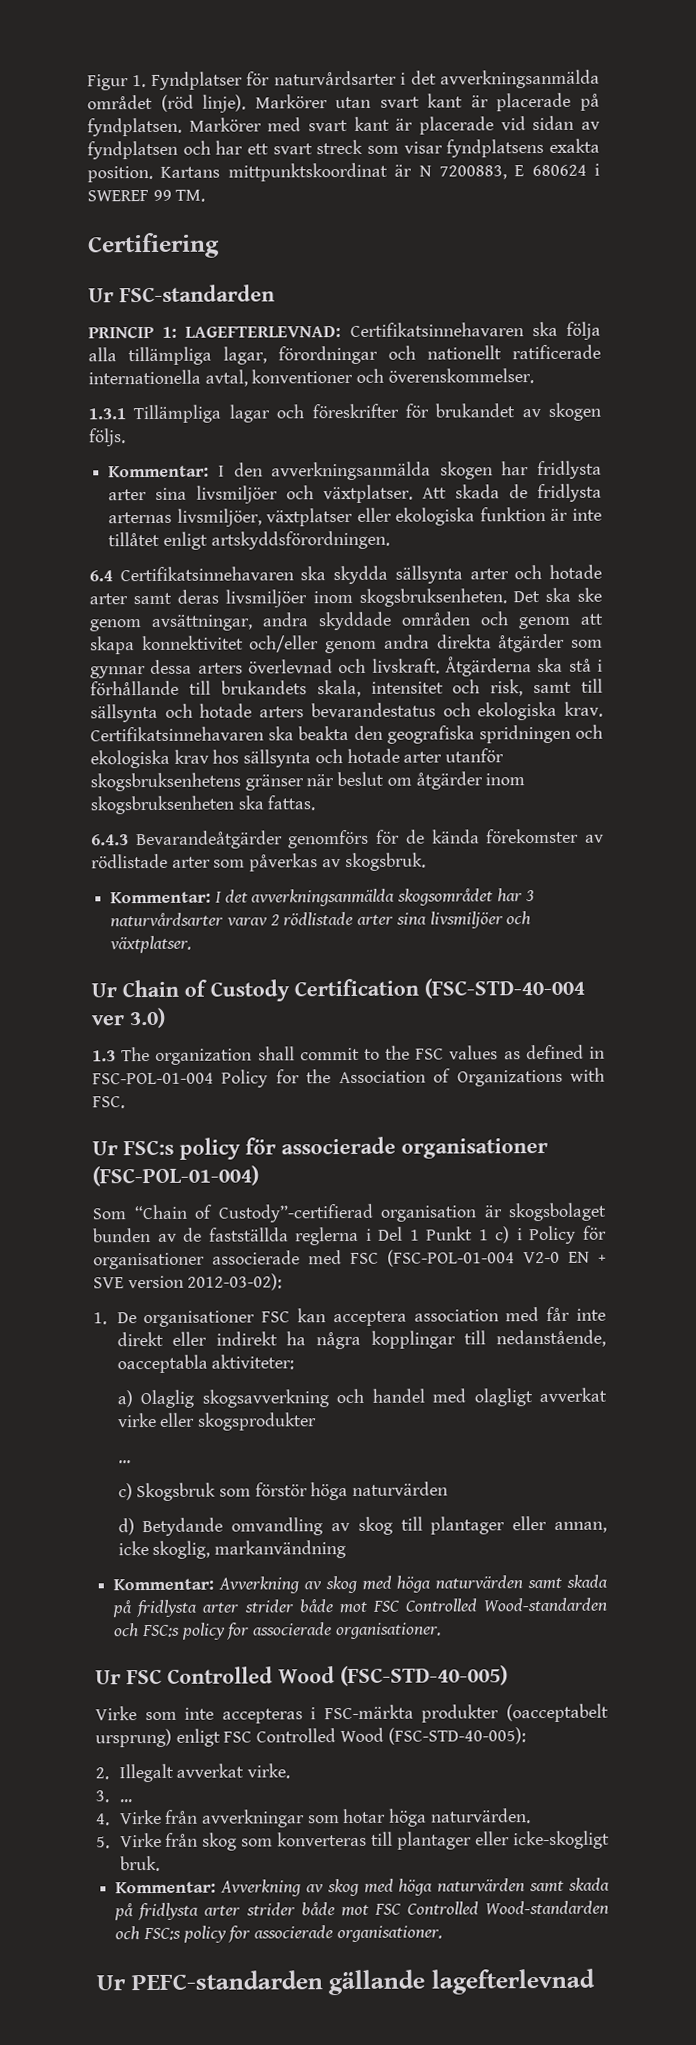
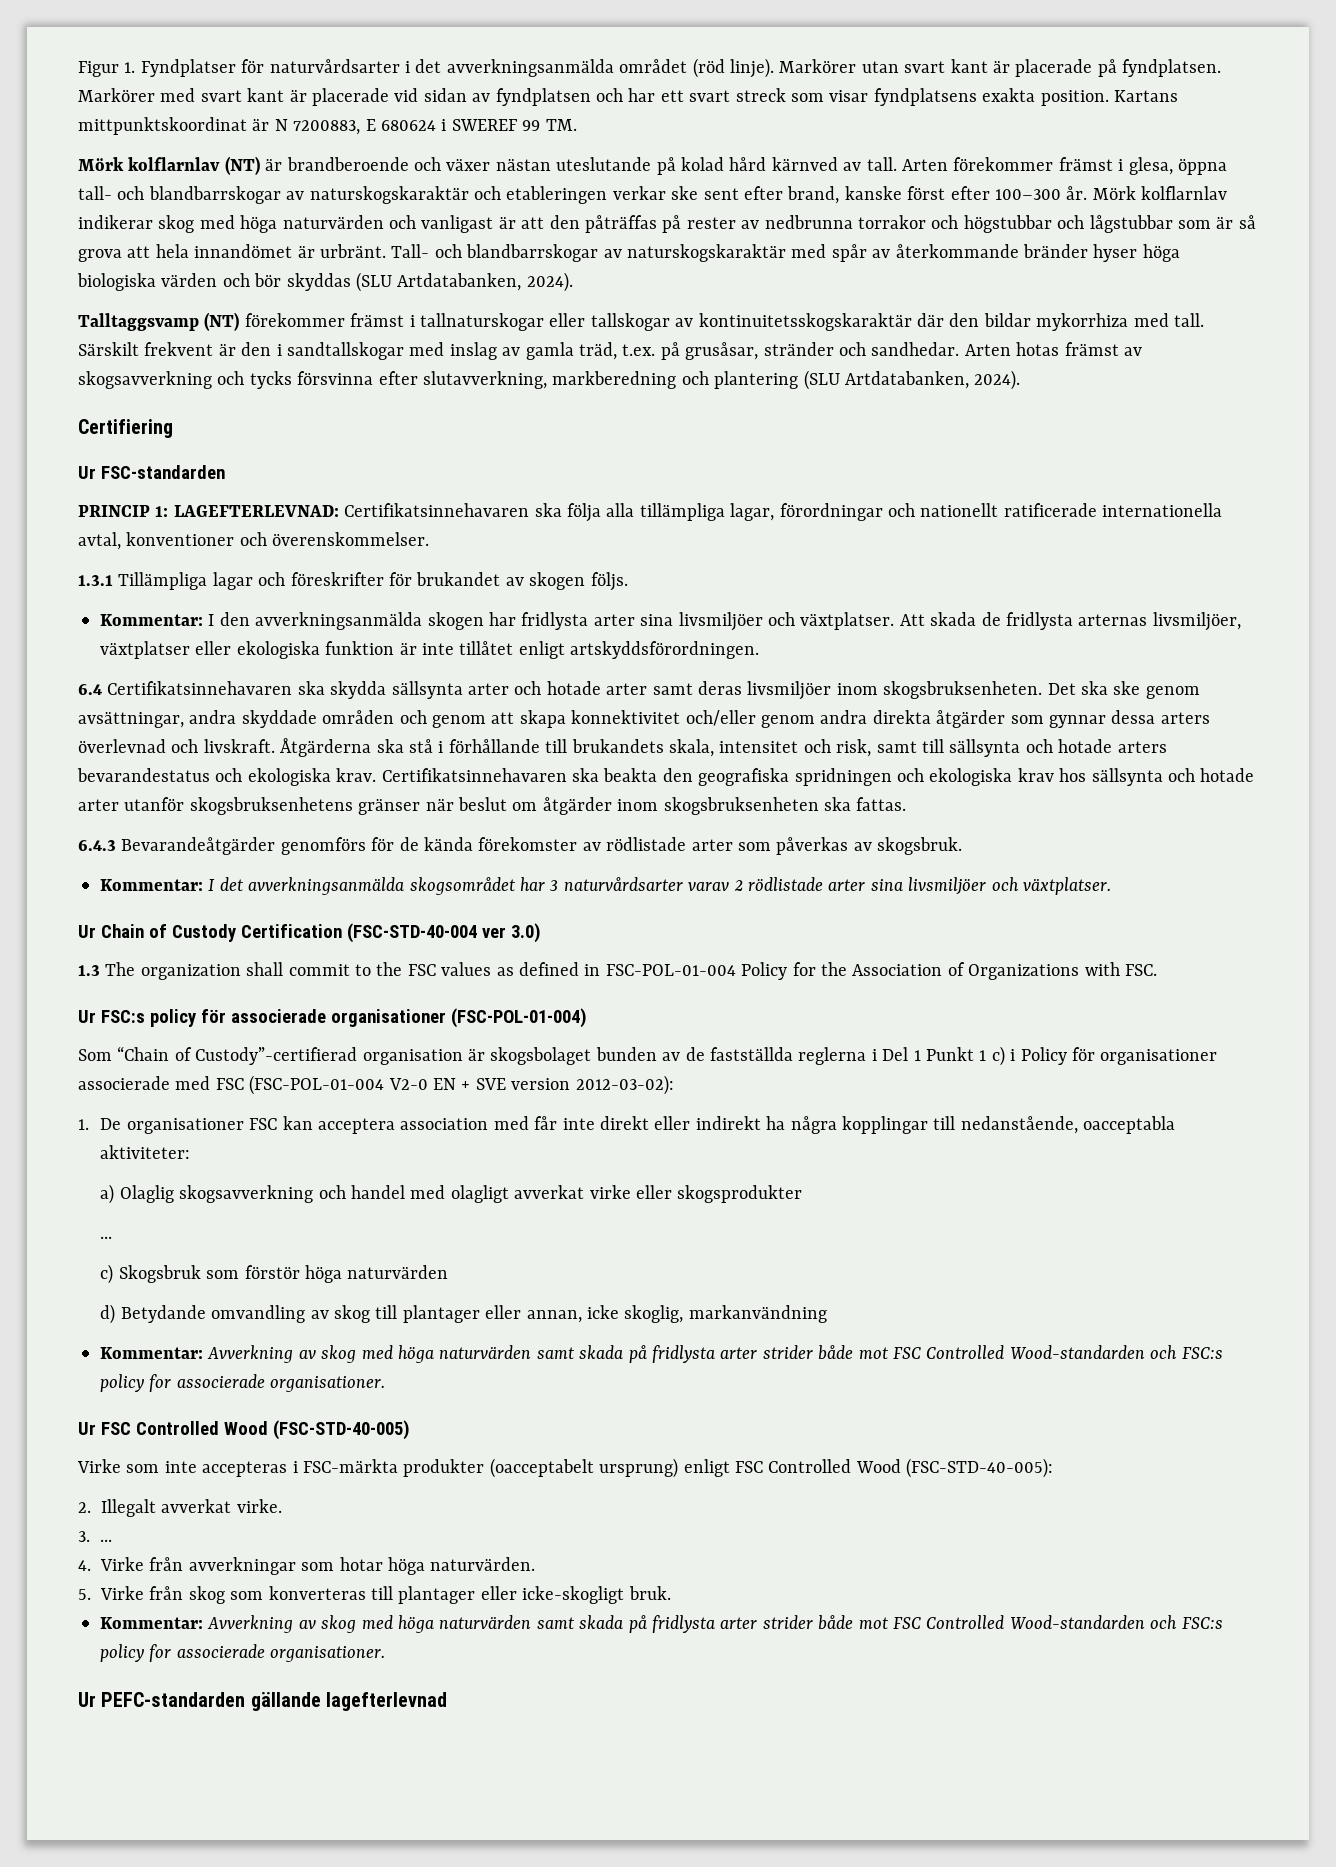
(206, 195) none -> [78,156,1227,175] [78,186,1228,204] [78,215,1256,233] [78,244,1180,262] [77,272,573,292] [78,312,1204,331] [78,342,1142,360] [78,370,1021,390] // Mörk kolflarnlav (NT) är brandberoende och växer nästan uteslutande på kolad hård kärnved av tall. Arten förekommer främst i glesa, öppna tall- och blandbarrskogar av naturskogskaraktär och etableringen verkar ske sent efter brand, kanske först efter 100–300 år. Mörk kolflarnlav indikerar skog med höga naturvärden och vanligast är att den påträffas på rester av nedbrunna torrakor och högstubbar och lågstubbar som är så grova att hela innandömet är urbränt. Tall- och blandbarrskogar av naturskogskaraktär med spår av återkommande bränder hyser höga biologiska värden och bör skyddas (SLU Artdatabanken, 2024). // Talltaggsvamp (NT) förekommer främst i tallnaturskogar eller tallskogar av kontinuitetsskogskaraktär där den bildar mykorrhiza med tall. Särskilt frekvent är den i sandtallskogar med inslag av gamla träd, t.ex. på grusåsar, stränder och sandhedar. Arten hotas främst av skogsavverkning och tycks försvinna efter slutavverkning, markberedning och plantering (SLU Artdatabanken, 2024).

